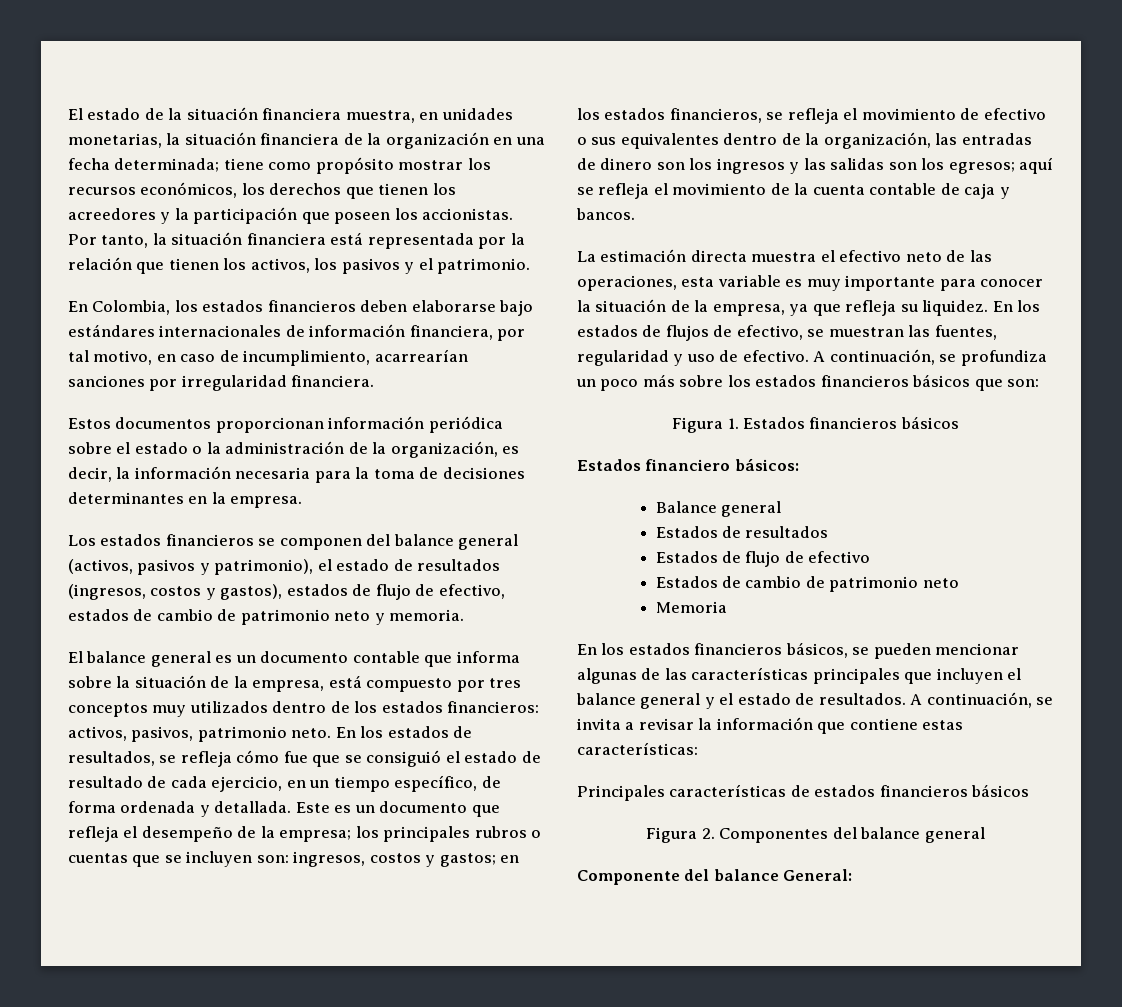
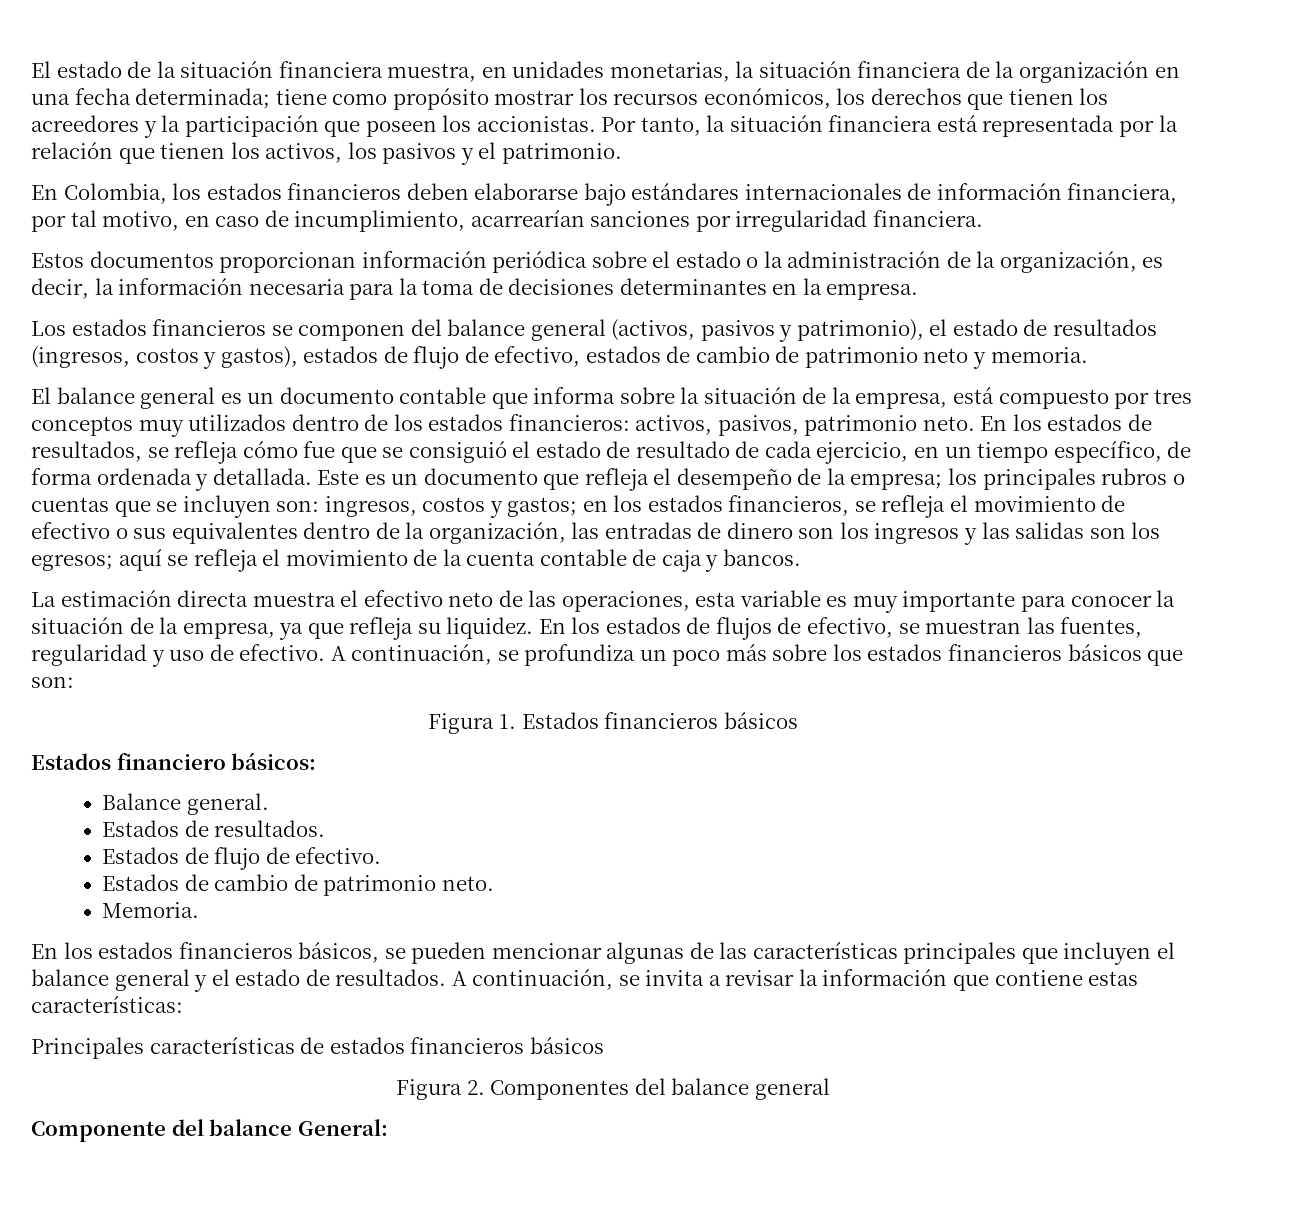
[720,501,781,517] [655,526,829,538] general // Estados de resultados -> [186,793,269,815] [102,820,326,837] general. // Estados de resultados.
[808,551,871,563] efectivo -> [295,847,382,864] efectivo.
[922,578,959,588] [655,601,727,613] neto // Memoria -> [441,876,494,891] [102,902,200,918] neto. // Memoria.

